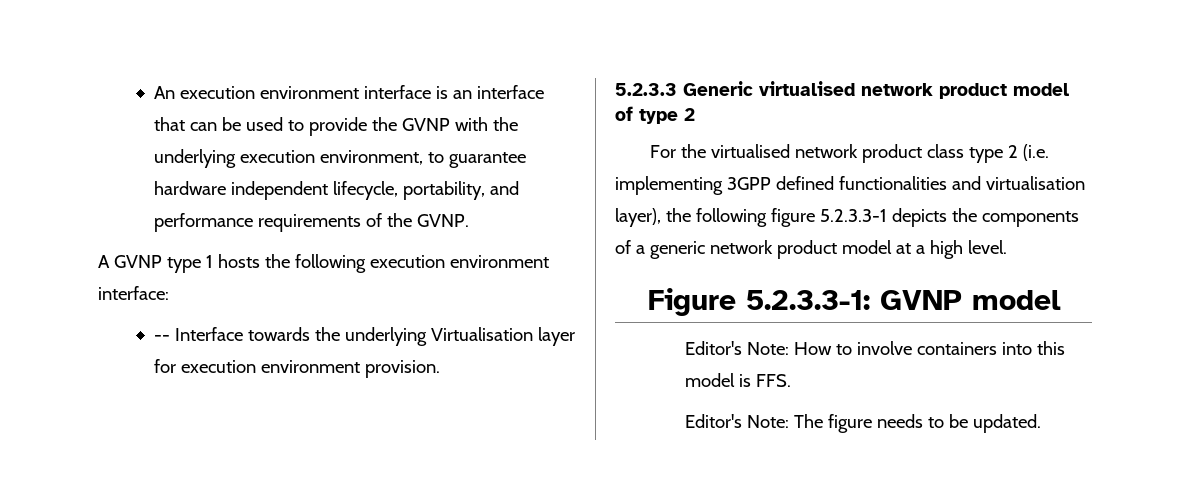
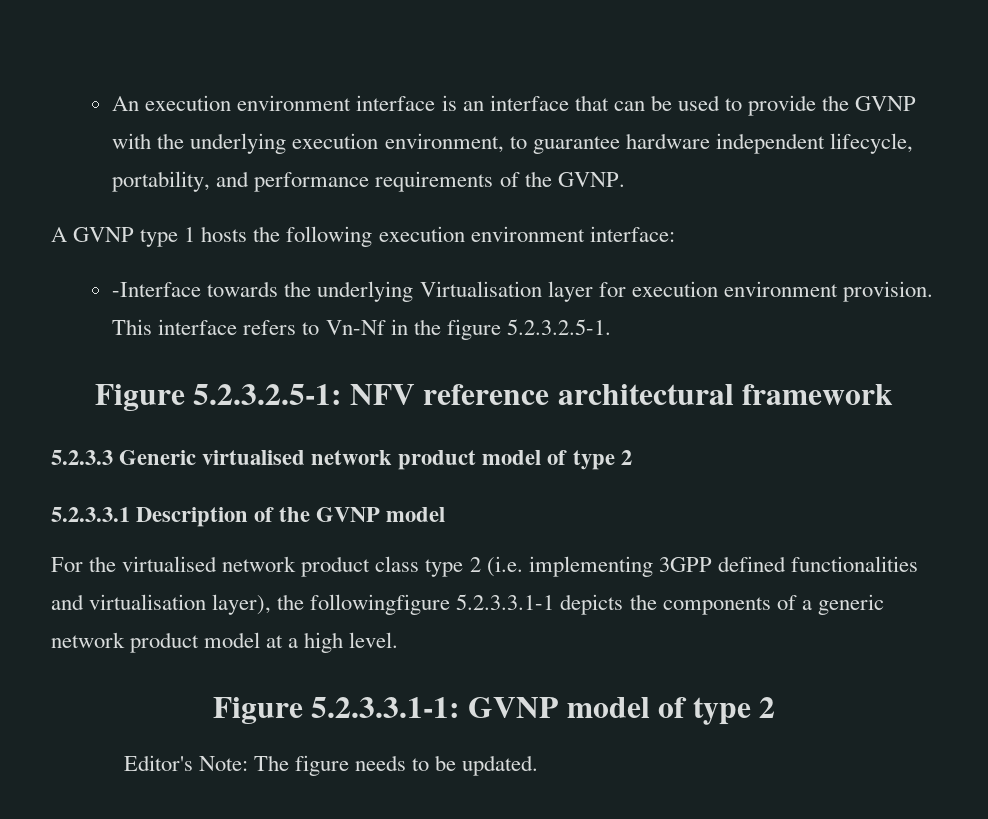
[153,327,243,341] -- Interface -> [112,282,202,297] -Interface
(440, 369) none -> [112,319,611,340] [94,384,894,412] This interface refers to Vn-Nf in the figure 5.2.3.2.5-1. // Figure 5.2.3.2.5-1: NFV reference architectural framework
(695, 114) none -> [51,507,446,527] // 5.2.3.3.1 Description of the GVNP model
[695,208,887,227] following figure 5.2.3.3-1 -> [310,594,555,615] followingfigure 5.2.3.3.1-1
[745,290,1061,310] [685,341,1066,355] [685,373,792,387] 5.2.3.3-1: GVNP model // Editor's Note: How to involve containers into this model is FFS. -> [311,697,776,725] 5.2.3.3.1-1: GVNP model of type 2

